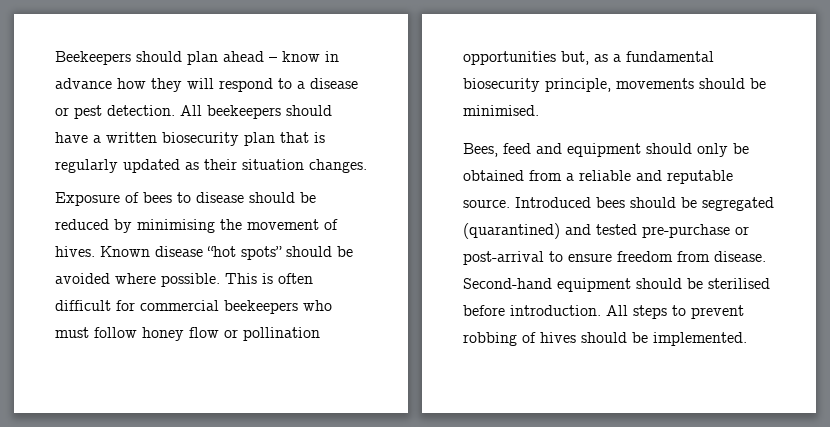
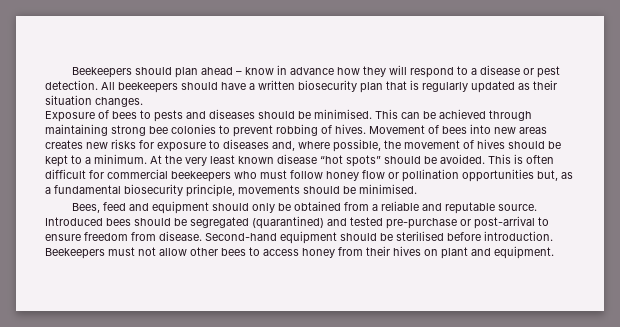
[196,192,316,203] [55,219,338,233] [55,246,150,257] disease should be reduced by minimising the movement of hives. Known -> [154,109,532,122] [45,124,547,137] [45,139,561,152] [45,154,274,167] pests and diseases should be minimised. This can be achieved through maintaining strong bee colonies to prevent robbing of hives. Movement of bees into new areas creates new risks for exposure to diseases and, where possible, the movement of hives should be kept to a minimum. At the very least known
[55,273,220,287] avoided where possible. -> [440,154,485,164] avoided.
[606,305,744,319] [463,332,747,346] All steps to prevent robbing of hives should be implemented. -> [45,246,554,259] Beekeepers must not allow other bees to access honey from their hives on plant and equipment.

